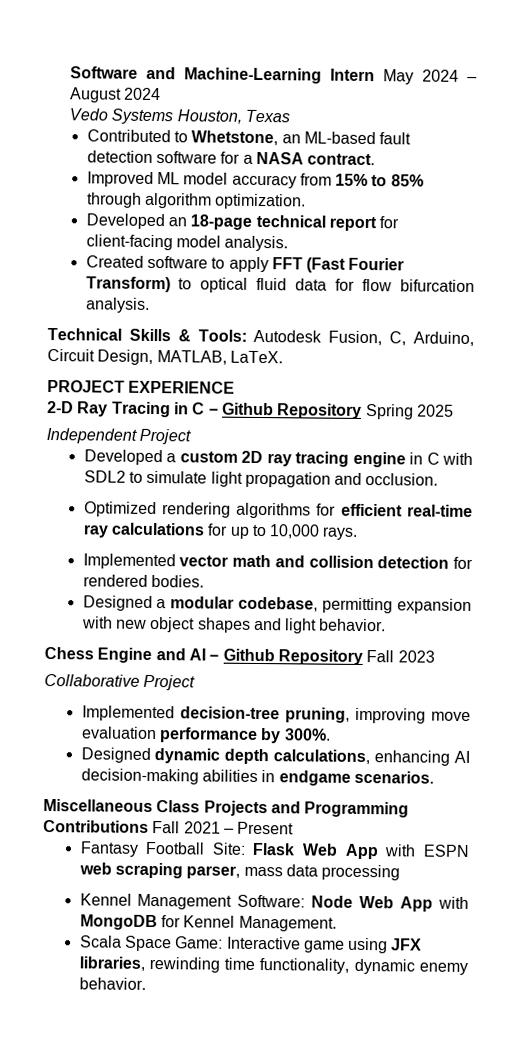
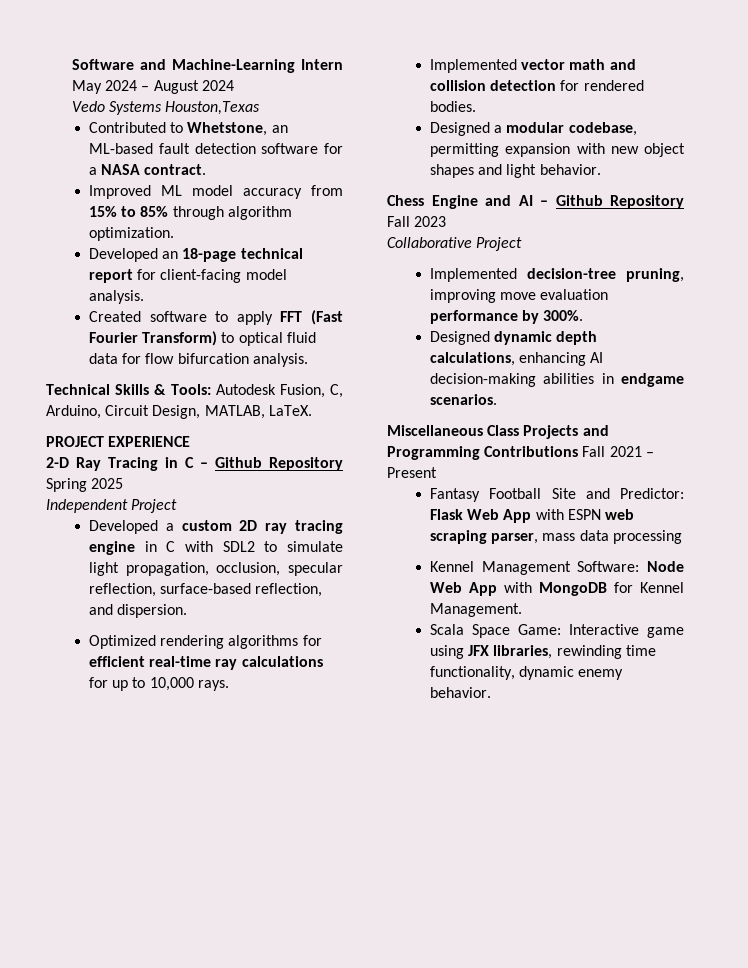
[176,109,290,124] Houston, Texas -> [165,101,261,115] Houston,Texas
[244,471,439,488] propagation and occlusion. -> [125,562,343,576] [89,583,323,597] [89,604,188,618] propagation, occlusion, specular reflection, surface-based reflection, and dispersion.
[211,842,246,855] Site: -> [551,488,684,499] Site and Predictor:

